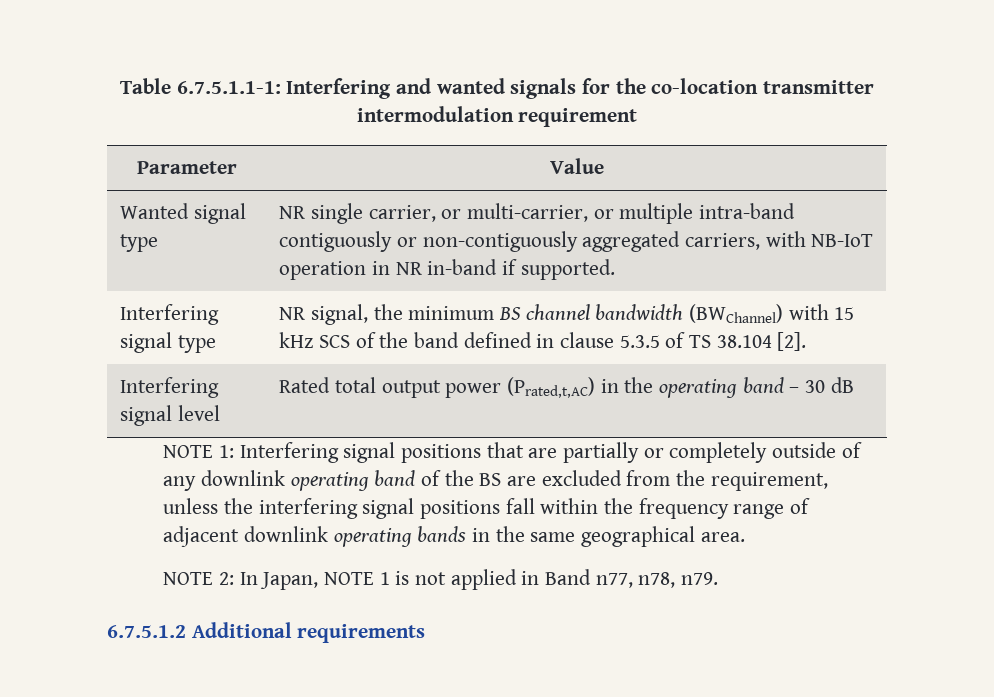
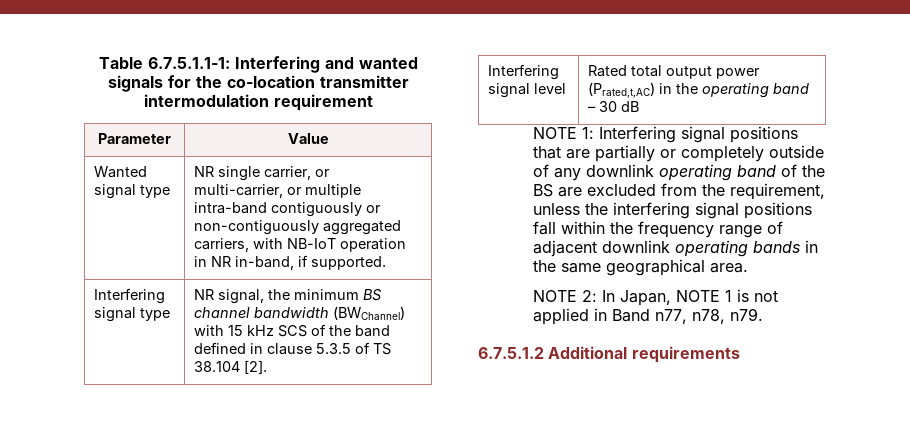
[427,259,498,275] in-band -> [235,256,295,270] in-band,

